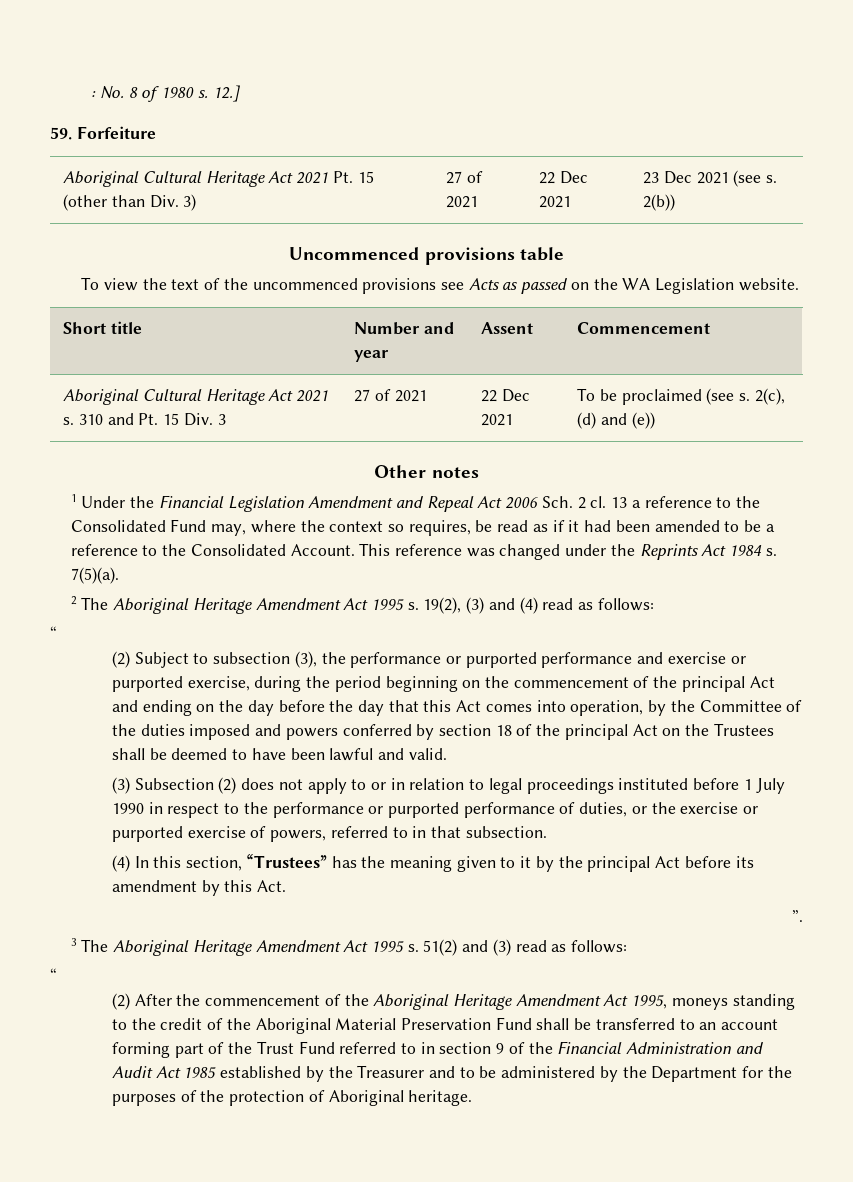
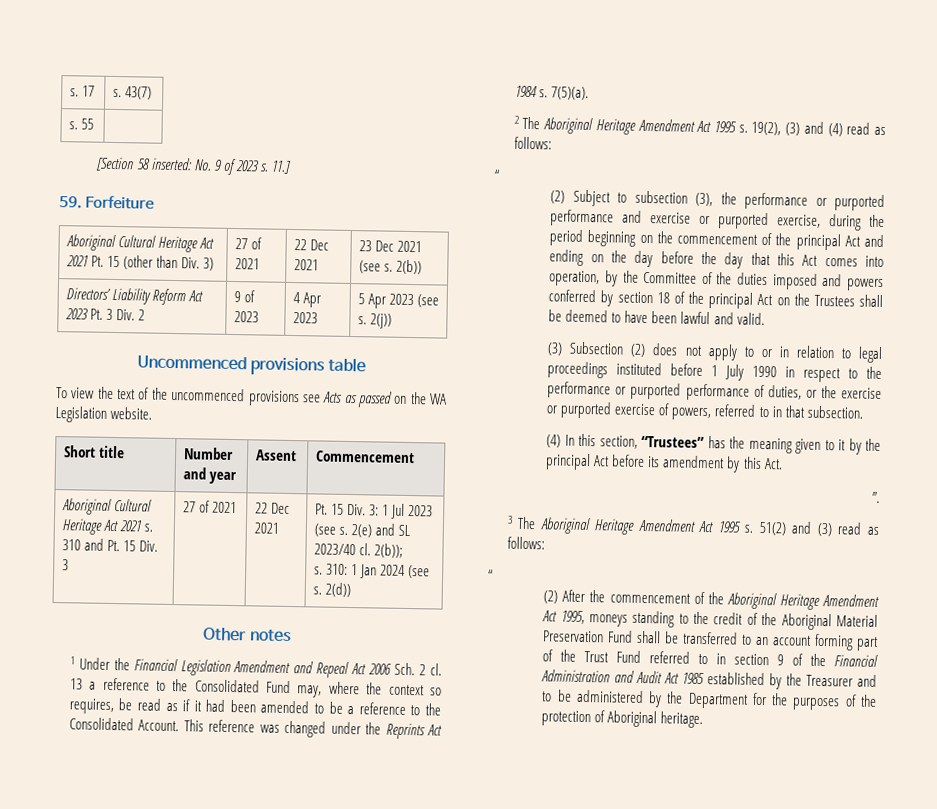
[91,85,240,102] : No. 8 of 1980 s. 12.] -> [69,85,95,97] [112,86,152,100] [68,118,94,130] [96,156,291,176] s. 17 | s. 43(7) // s. 55 | // [Section 58 inserted: No. 9 of 2023 s. 11.]
(676, 202) none -> [65,287,203,306] [64,308,145,321] [233,290,255,303] [233,311,259,323] [292,292,321,308] [292,312,318,324] [357,293,439,309] [357,313,392,329] // Directors’ Liability Reform Act 2023 Pt. 3 Div. 2 | 9 of 2023 | 4 Apr 2023 | 5 Apr 2023 (see s. 2(j))
[577,388,785,405] [577,412,655,429] To be proclaimed (see s. 2(c), (d) and (e)) -> [314,503,434,519] [313,523,410,538] [313,543,403,558] [313,563,430,579] [312,582,351,598] Pt. 15 Div. 3: 1 Jul 2023 (see s. 2(e) and SL 2023/40 cl. 2(b)); // s. 310: 1 Jan 2024 (see s. 2(d))

